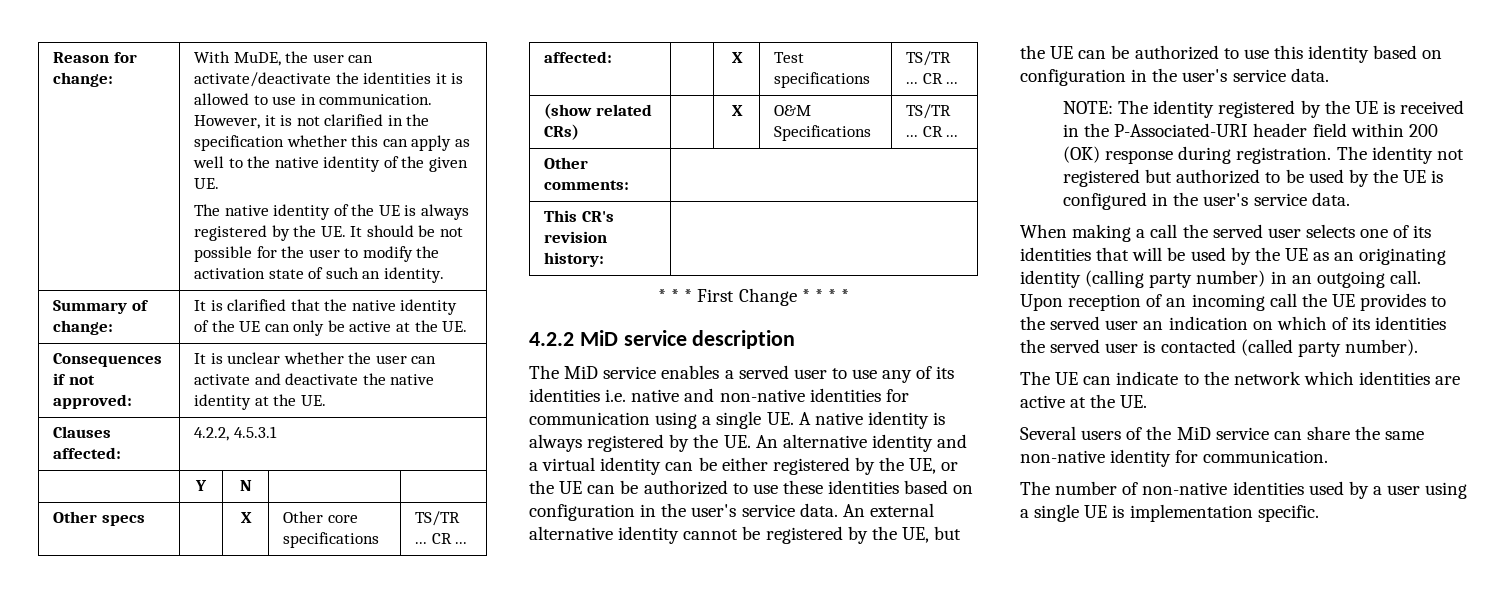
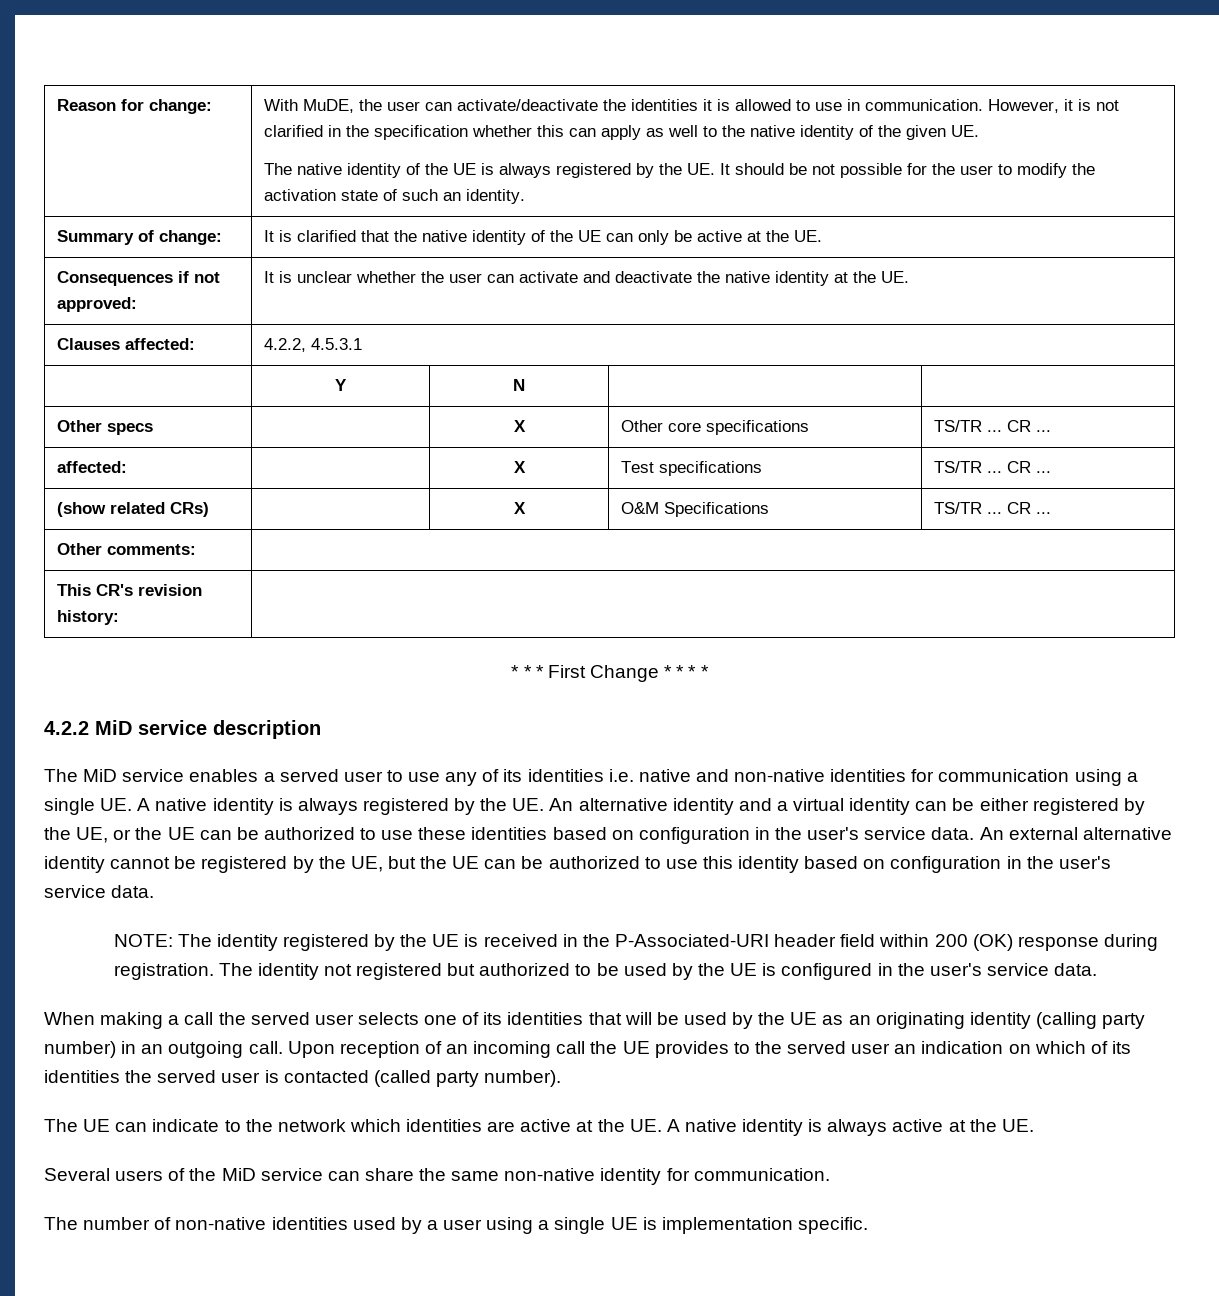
(1148, 401) none -> [666,1119,1034,1136] A native identity is always active at the UE.

